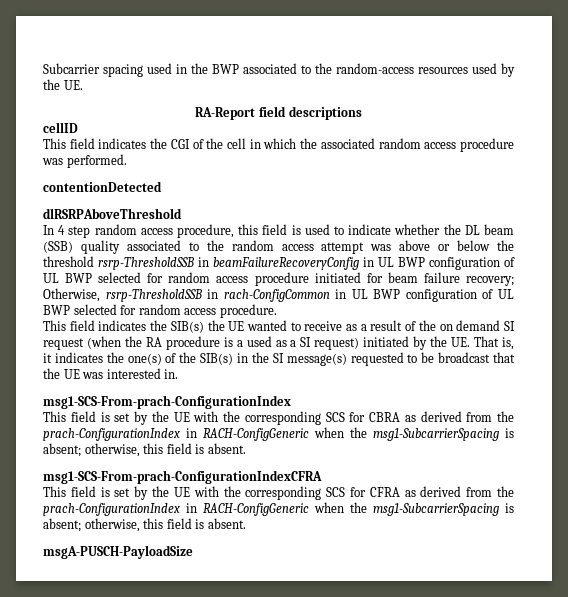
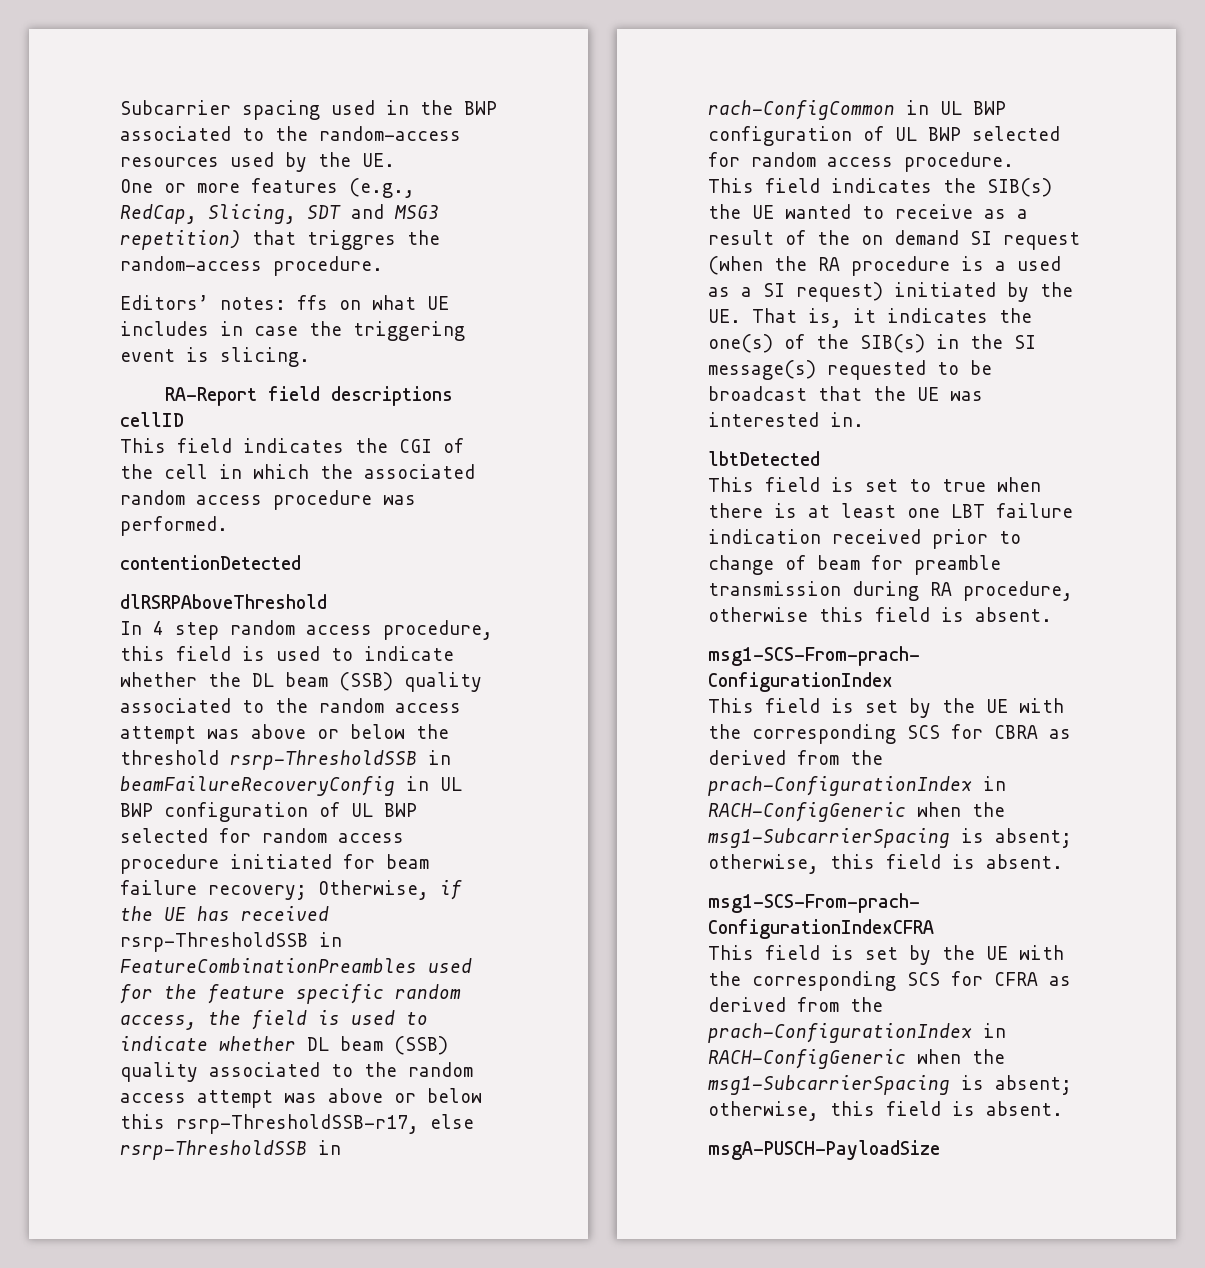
(83, 85) none -> [120,178,415,198] [120,204,439,224] [120,230,440,250] [120,256,383,276] [120,295,449,310] [120,321,465,341] [120,347,310,367] // One or more features (e.g., RedCap, Slicing, SDT and MSG3 repetition) that triggres the random-access procedure. // Editors’ notes: ffs on what UE includes in case the triggering event is slicing.
(100, 295) none -> [440,880,462,900] [120,906,329,921] [120,932,342,952] [120,958,472,973] [120,984,461,1004] [120,1010,428,1030] [120,1036,448,1055] [120,1062,473,1082] [120,1088,482,1108] [120,1114,474,1134] if the UE has received rsrp-ThresholdSSB in FeatureCombinationPreambles used for the feature specific random access, the field is used to indicate whether DL beam (SSB) quality associated to the random access attempt was above or below this rsrp-ThresholdSSB-r17, else
(179, 374) none -> [708,451,820,466] [708,477,1041,492] [708,503,1073,518] [708,529,1021,549] [708,555,1001,575] [708,581,1073,601] [708,607,1052,622] // lbtDetected // This field is set to true when there is at least one LBT failure indication received prior to change of beam for preamble transmission during RA procedure, otherwise this field is absent.

